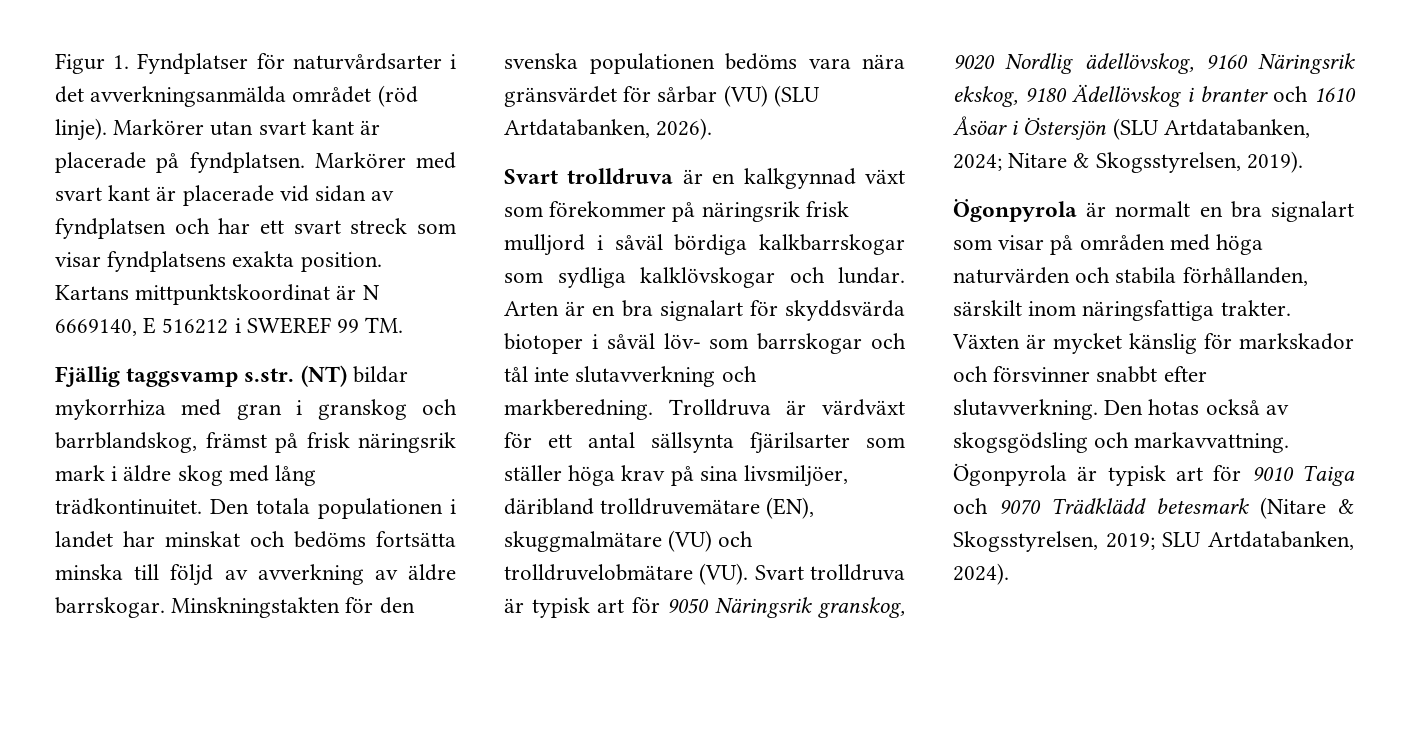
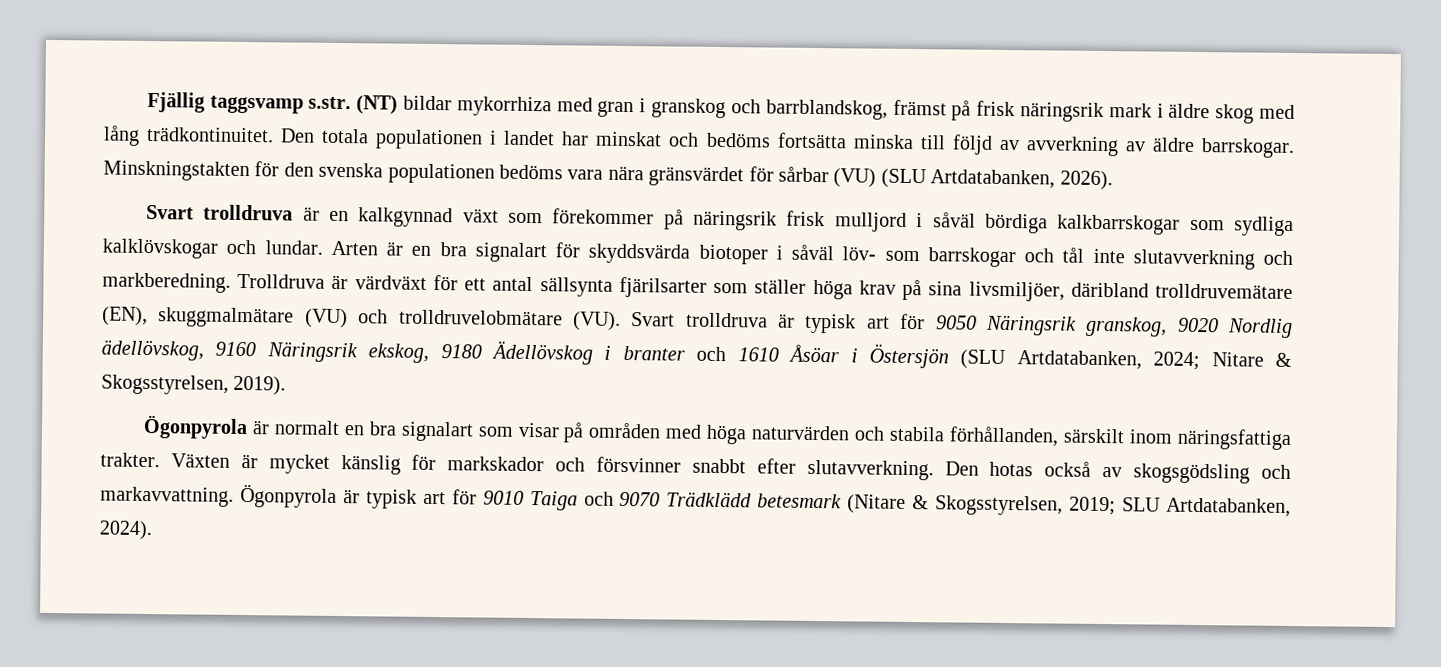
[55,53,456,74] [55,85,418,107] [55,118,381,141] [55,152,456,173] [55,185,395,206] [55,218,456,239] [55,251,382,272] [55,284,380,305] [55,317,404,336] Figur 1. Fyndplatser för naturvårdsarter i det avverkningsanmälda området (röd linje). Markörer utan svart kant är placerade på fyndplatsen. Markörer med svart kant är placerade vid sidan av fyndplatsen och har ett svart streck som visar fyndplatsens exakta position. Kartans mittpunktskoordinat är N 6669140, E 516212 i SWEREF 99 TM. // -> (146, 102) none

